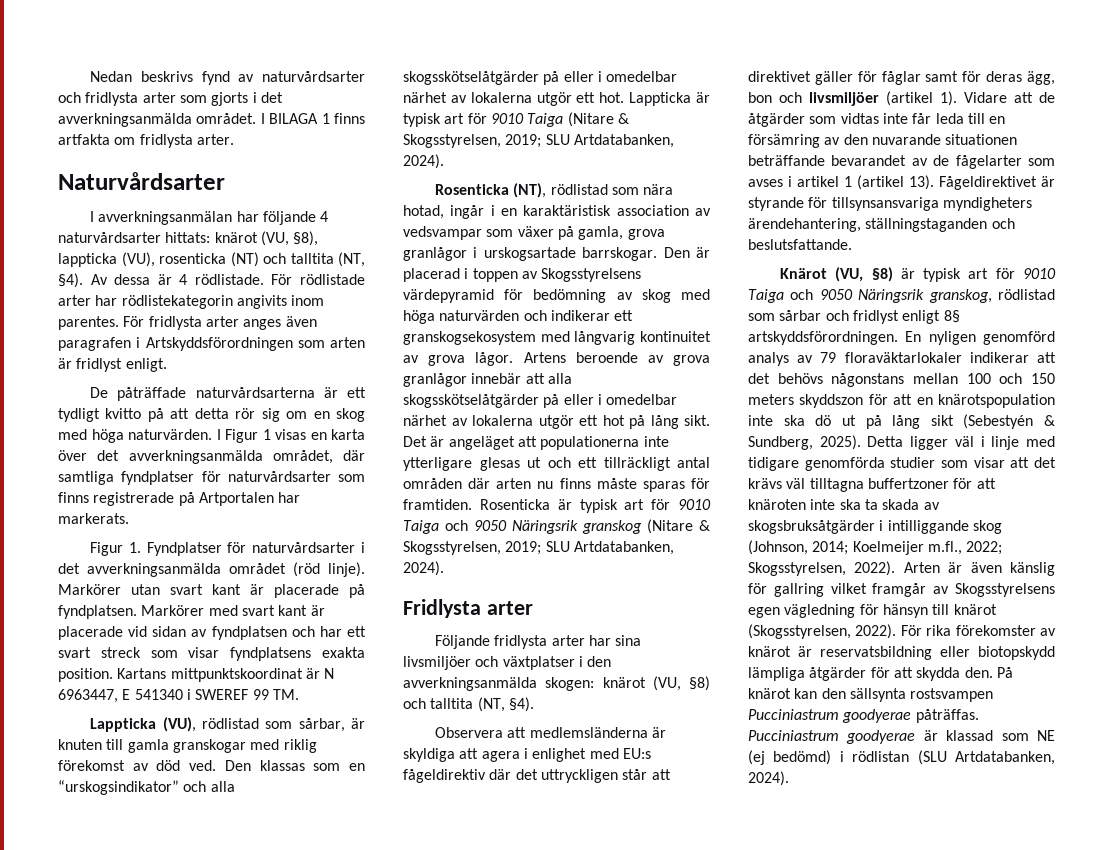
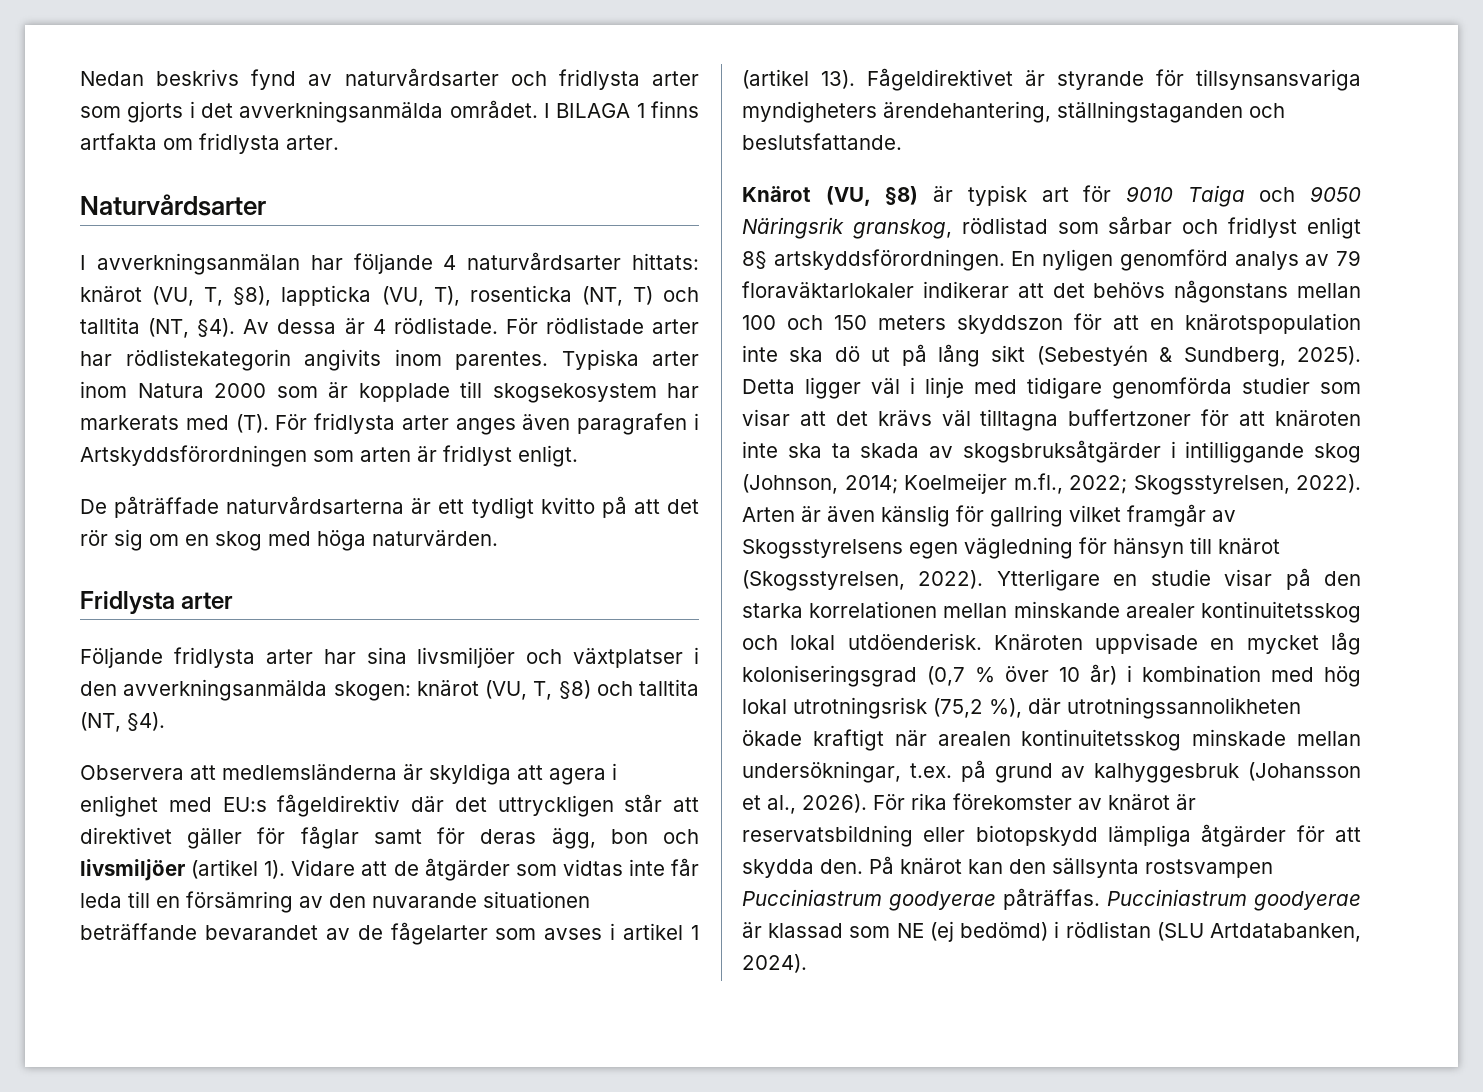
(289, 238) none -> [204,287,224,306] T,
[121,252,259,267] (VU), rosenticka (NT) -> [381,285,653,306] (VU, T), rosenticka (NT, T)
(119, 323) none -> [561,349,699,370] [80,381,699,403] [80,414,269,433] Typiska arter inom Natura 2000 som är kopplade till skogsekosystem har markerats med (T).
[194,408,229,419] detta -> [666,499,699,514] det
[216,429,365,443] [58,450,365,464] [58,471,365,485] [58,492,301,506] [58,513,129,524] [90,542,366,556] [58,562,365,577] [58,584,365,598] [58,605,325,619] [58,626,366,640] [58,647,365,661] [58,668,335,682] [58,689,299,703] [90,717,365,732] [58,739,317,753] [58,760,366,771] [58,780,235,795] [403,71,678,85] [403,92,710,106] [403,112,629,127] [403,134,674,148] [403,154,444,169] [435,183,674,198] [403,205,711,219] [403,226,665,240] [403,247,710,261] [403,268,642,282] [403,289,710,303] [403,310,634,324] [403,331,711,345] [403,352,710,366] [403,373,572,387] [403,394,678,408] [403,415,710,429] [403,436,669,450] [403,457,710,471] [403,478,710,492] [403,499,711,513] [403,519,710,534] [403,541,674,555] [403,561,444,576] I Figur 1 visas en karta över det avverkningsanmälda området, där samtliga fyndplatser för naturvårdsarter som finns registrerade på Artportalen har markerats. // Figur 1. Fyndplatser för naturvårdsarter i det avverkningsanmälda området (röd linje). Markörer utan svart kant är placerade på fyndplatsen. Markörer med svart kant är placerade vid sidan av fyndplatsen och har ett svart streck som visar fyndplatsens exakta position. Kartans mittpunktskoordinat är N 6963447, E 541340 i SWEREF 99 TM. // Lappticka (VU), rödlistad som sårbar, är knuten till gamla granskogar med riklig förekomst av död ved. Den klassas som en “urskogsindikator” och alla skogsskötselåtgärder på eller i omedelbar närhet av lokalerna utgör ett hot. Lappticka är typisk art för 9010 Taiga (Nitare & Skogsstyrelsen, 2019; SLU Artdatabanken, 2024). // Rosenticka (NT), rödlistad som nära hotad, ingår i en karaktäristisk association av vedsvampar som växer på gamla, grova granlågor i urskogsartade barrskogar. Den är placerad i toppen av Skogsstyrelsens värdepyramid för bedömning av skog med höga naturvärden och indikerar ett granskogsekosystem med långvarig kontinuitet av grova lågor. Artens beroende av grova granlågor innebär att alla skogsskötselåtgärder på eller i omedelbar närhet av lokalerna utgör ett hot på lång sikt. Det är angeläget att populationerna inte ytterligare glesas ut och ett tillräckligt antal områden där arten nu finns måste sparas för framtiden. Rosenticka är typisk art för 9010 Taiga och 9050 Näringsrik granskog (Nitare & Skogsstyrelsen, 2019; SLU Artdatabanken, 2024). -> (498, 538) none
(681, 683) none -> [533,681,553,700] T,
(897, 631) none -> [996,568,1361,591] [742,601,1361,623] [742,632,1361,655] [742,664,1361,687] [742,697,1301,719] [742,729,1361,751] [742,760,1361,783] [742,794,867,814] Ytterligare en studie visar på den starka korrelationen mellan minskande arealer kontinuitetsskog och lokal utdöenderisk. Knäroten uppvisade en mycket låg koloniseringsgrad (0,7 % över 10 år) i kombination med hög lokal utrotningsrisk (75,2 %), där utrotningssannolikheten ökade kraftigt när arealen kontinuitetsskog minskade mellan undersökningar, t.ex. på grund av kalhyggesbruk (Johansson et al., 2026).

